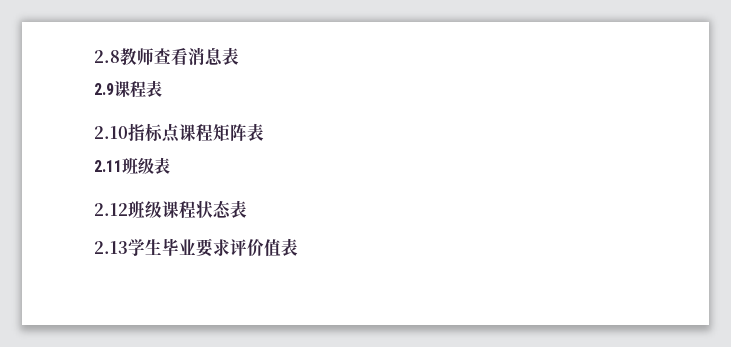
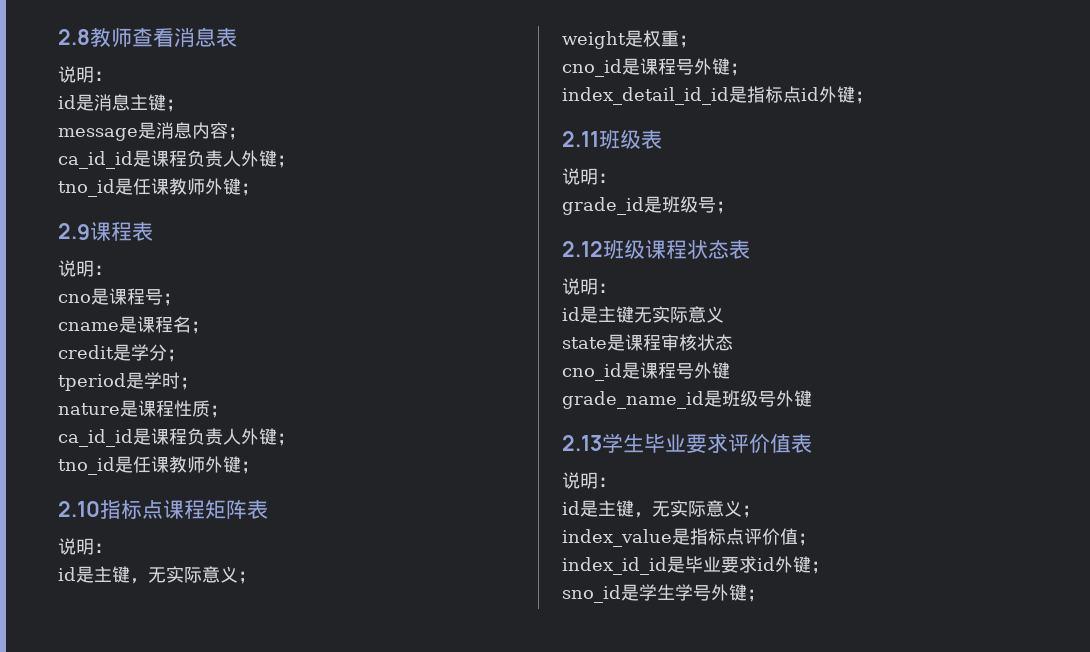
[94,80,162,97] 2.9课程表 -> [58,66,112,83] [58,94,184,112] [58,122,246,141] [58,150,295,169] [58,178,259,197] [58,222,153,241] [58,260,112,277] [58,288,181,306] [58,316,209,334] [58,344,185,362] [58,372,198,391] [58,400,228,418] [58,428,295,447] [58,456,259,475] 说明： // id是消息主键； // message是消息内容； // ca_id_id是课程负责人外键； // tno_id是任课教师外键； // 2.9课程表 // 说明： // cno是课程号； // cname是课程名； // credit是学分； // tperiod是学时； // nature是课程性质； // ca_id_id是课程负责人外键； // tno_id是任课教师外键；
[94,157,170,175] 2.11班级表 -> [58,538,112,555] [58,566,256,584] [562,30,697,49] [562,58,748,77] [562,86,873,105] [562,130,662,149] [562,168,616,185] [562,196,734,215] 说明： // id是主键，无实际意义； // weight是权重； // cno_id是课程号外键； // index_detail_id_id是指标点id外键； // 2.11班级表 // 说明： // grade_id是班级号；
(247, 209) none -> [562,278,616,295] [562,306,724,323] [562,334,733,351] [562,362,730,381] [562,390,812,409] // 说明： // id是主键无实际意义 // state是课程审核状态 // cno_id是课程号外键 // grade_name_id是班级号外键
(298, 247) none -> [562,472,616,489] [562,500,760,518] [562,528,816,547] [562,556,829,575] [562,584,765,603] // 说明： // id是主键，无实际意义； // index_value是指标点评价值； // index_id_id是毕业要求id外键； // sno_id是学生学号外键；

